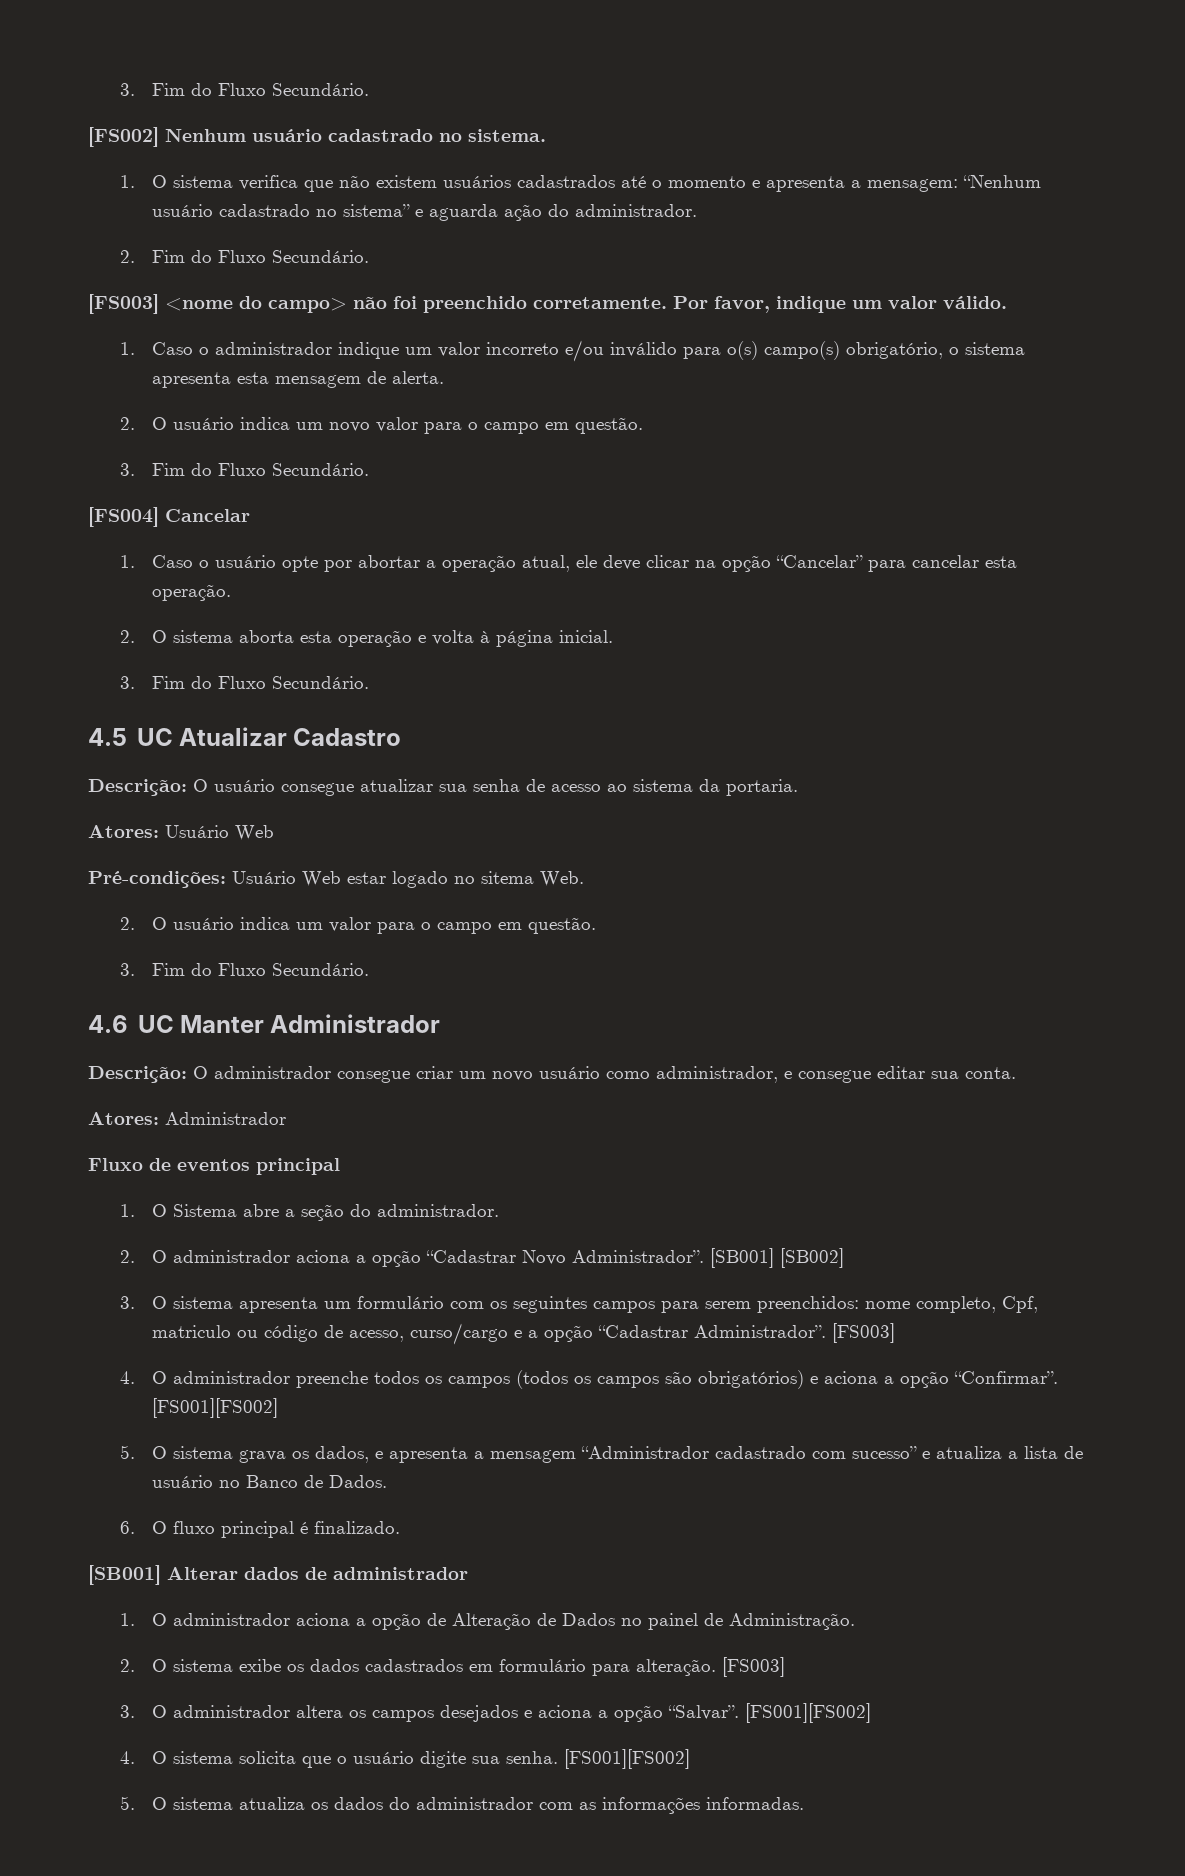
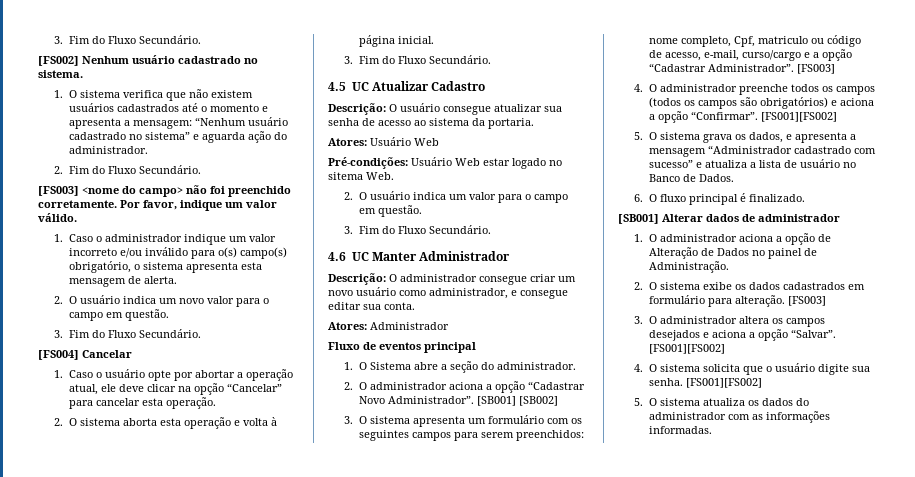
(405, 1336) none -> [704,50,740,61] e-mail,

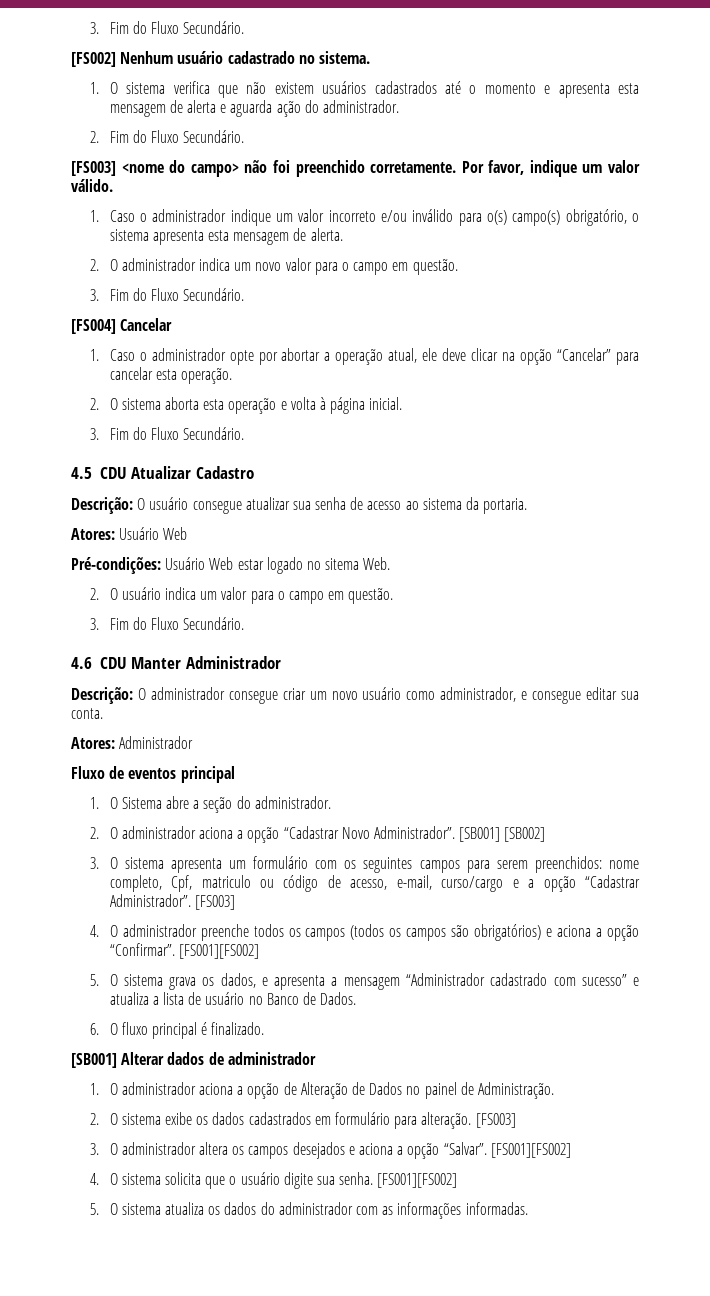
[124,117,289,129] [69,132,191,140] a mensagem: “Nenhum usuário cadastrado no sistema” -> [618,83,639,94] [109,100,217,117] esta mensagem de alerta
[80,295,121,304] usuário -> [121,258,196,271] administrador
[105,369,146,378] usuário -> [151,348,226,361] administrador
[351,82,369,91] UC -> [99,467,127,479] CDU
[351,252,369,261] UC -> [99,657,127,669] CDU

